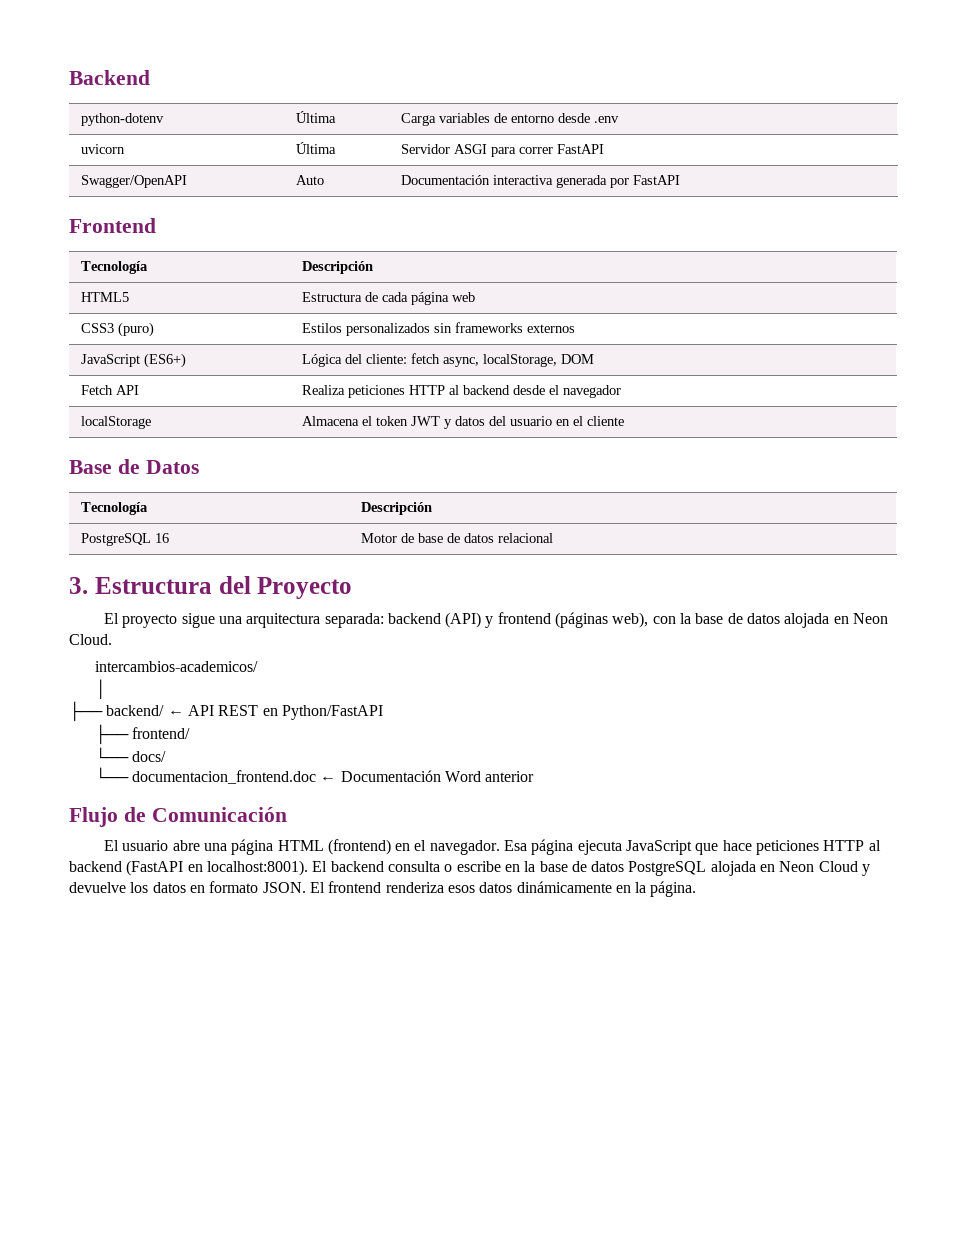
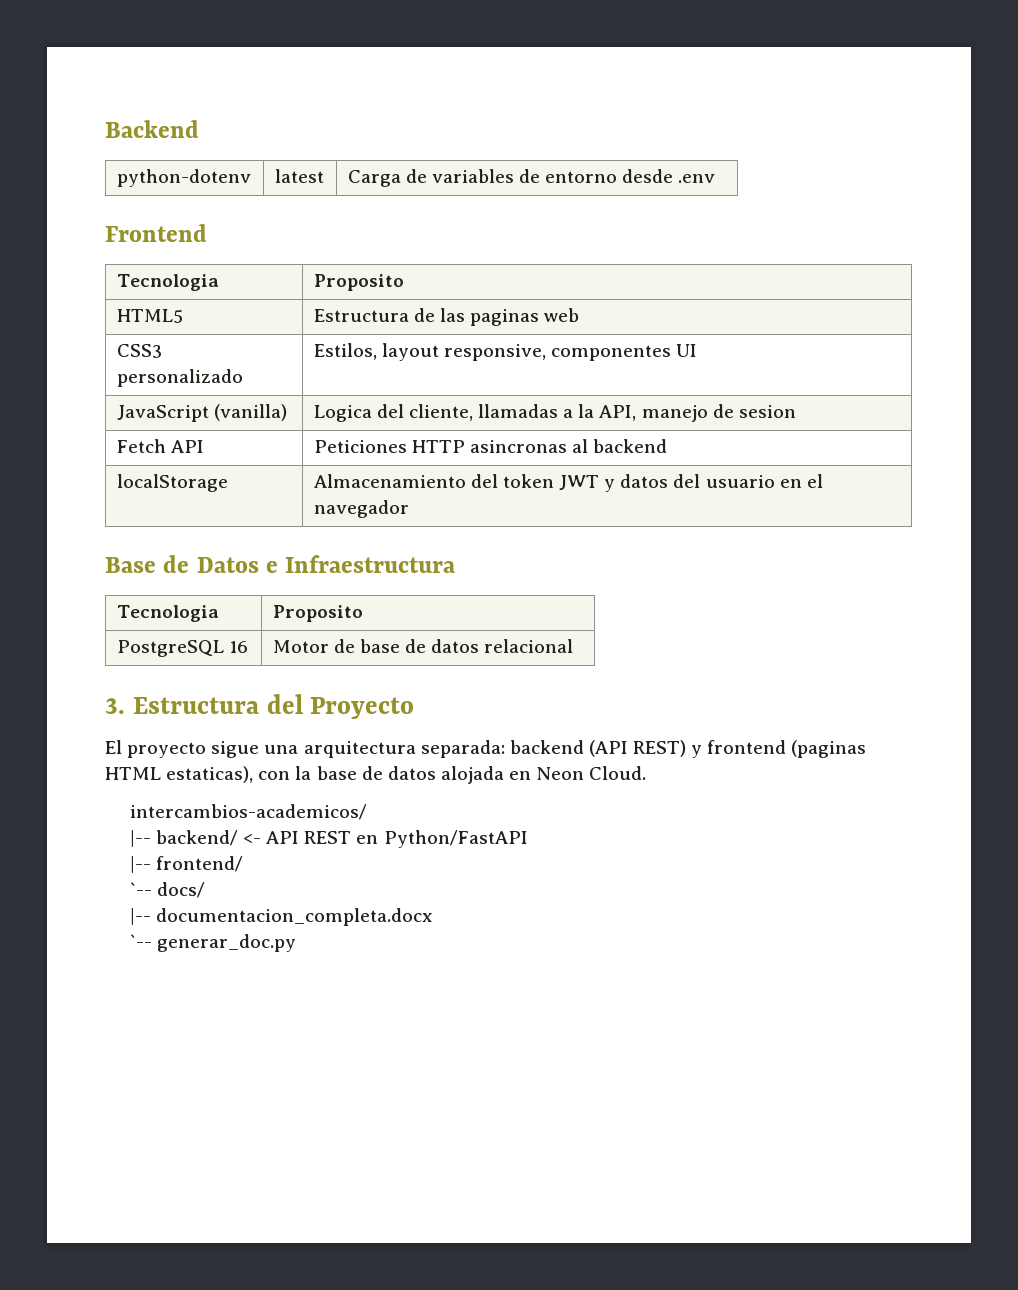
[295,111,336,123] Última -> [274,169,324,183] latest
(436, 119) none -> [405,169,427,183] de
[80,144,125,154] [295,142,336,154] [400,144,604,157] [80,175,187,188] [295,175,324,185] [400,175,680,188] // uvicorn | Última | Servidor ASGI para correr FastAPI // Swagger/OpenAPI | Auto | Documentación interactiva generada por FastAPI -> (716, 178) none
[80,261,148,274] [301,261,373,274] Tecnología | Descripción -> [116,274,219,291] [313,274,404,291] Tecnologia | Proposito
[381,292,449,305] cada página -> [439,308,540,326] las paginas
[117,322,154,337] [301,322,575,336] [80,353,186,368] [301,353,594,367] (puro) | Estilos personalizados sin frameworks externos // JavaScript (ES6+) | Lógica del cliente: fetch async, localStorage, DOM -> [116,369,243,387] [313,343,698,361] [116,404,287,422] [313,404,796,422] personalizado | Estilos, layout responsive, componentes UI // JavaScript (vanilla) | Logica del cliente, llamadas a la API, manejo de sesion
[301,385,621,398] Realiza peticiones HTTP al backend desde el navegador -> [313,439,668,453] Peticiones HTTP asincronas al backend
[301,416,372,426] Almacena el -> [313,474,498,488] Almacenamiento del
[586,416,624,426] cliente -> [313,500,409,518] navegador
[80,502,148,515] [360,502,432,515] // Tecnología | Descripción -> [265,555,456,573] [116,605,219,622] [272,605,363,622] e Infraestructura // Tecnologia | Proposito
[445,612,649,628] (API) y frontend (páginas web), -> [588,740,867,758] [105,766,254,783] (API REST) y frontend (paginas HTML estaticas),
[94,679,106,699] [69,701,184,722] │ // ├── backend/ ← -> [129,830,262,847] |-- backend/ <-
[94,724,129,745] ├── -> [129,856,151,873] |--
[94,747,129,762] └── -> [129,882,152,896] `--
[94,767,535,784] [69,807,287,827] [103,839,881,855] [69,860,871,876] [69,881,697,897] └── documentacion_frontend.doc ← Documentación Word anterior // Flujo de Comunicación // El usuario abre una página HTML (frontend) en el navegador. Esa página ejecuta JavaScript que hace peticiones HTTP al backend (FastAPI en localhost:8001). El backend consulta o escribe en la base de datos PostgreSQL alojada en Neon Cloud y devuelve los datos en formato JSON. El frontend renderiza esos datos dinámicamente en la página. -> [129,908,433,926] [129,934,296,952] |-- documentacion_completa.docx // `-- generar_doc.py

